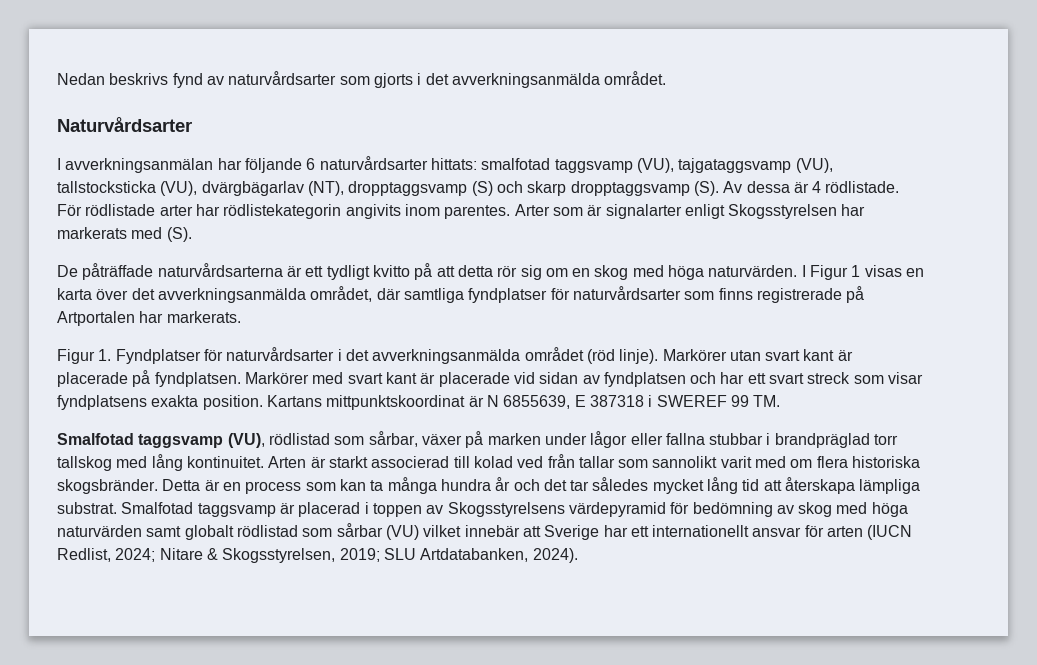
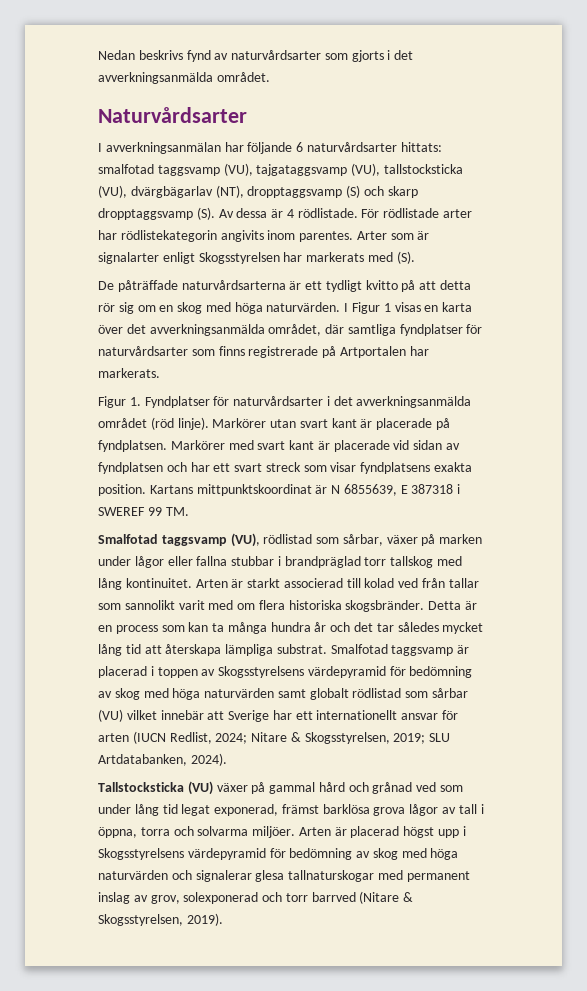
(578, 555) none -> [98,781,464,795] [98,804,484,816] [98,826,466,838] [98,848,459,860] [98,870,470,882] [98,891,414,904] [98,913,223,926] // Tallstocksticka (VU) växer på gammal hård och grånad ved som under lång tid legat exponerad, främst barklösa grova lågor av tall i öppna, torra och solvarma miljöer. Arten är placerad högst upp i Skogsstyrelsens värdepyramid för bedömning av skog med höga naturvärden och signalerar glesa tallnaturskogar med permanent inslag av grov, solexponerad och torr barrved (Nitare & Skogsstyrelsen, 2019).

